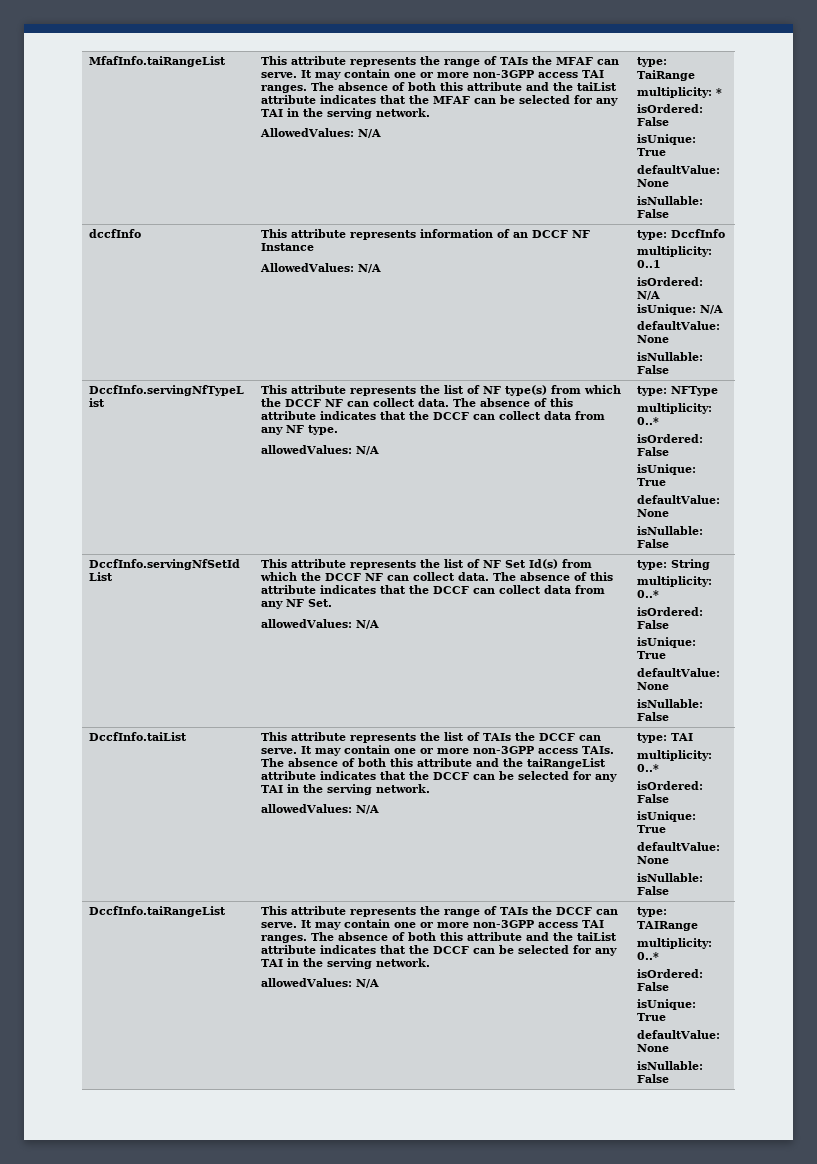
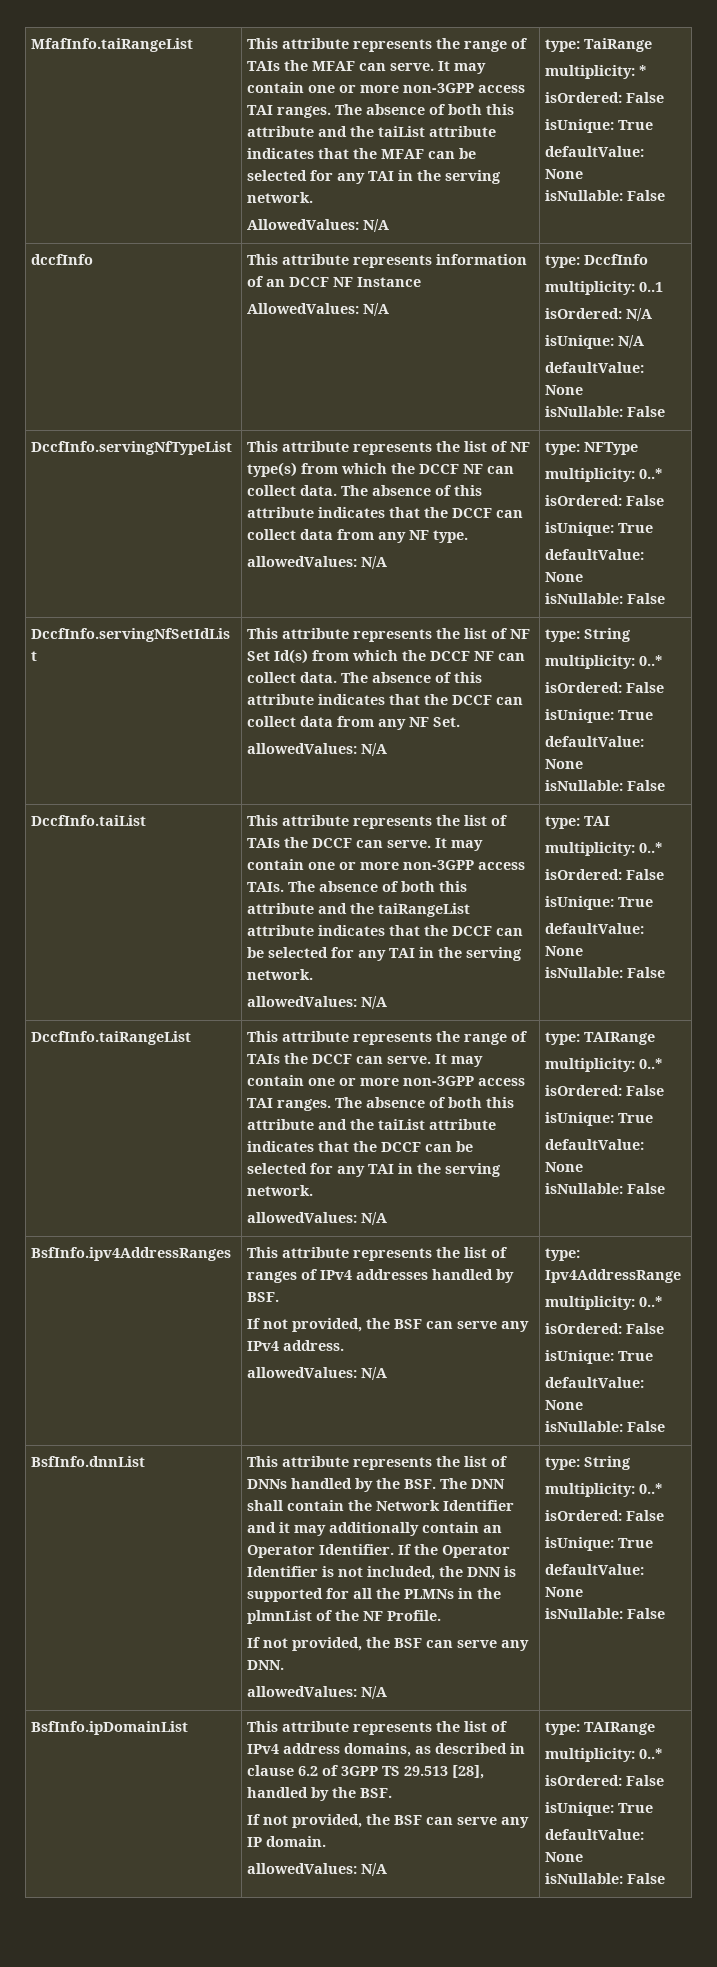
(670, 1078) none -> [31,1247,232,1261] [247,1247,508,1261] [247,1269,515,1283] [247,1292,280,1302] [247,1318,530,1332] [247,1340,345,1351] [247,1367,388,1380] [545,1248,581,1261] [545,1269,682,1283] [545,1296,663,1310] [545,1323,665,1334] [545,1350,654,1364] [545,1377,645,1388] [545,1400,584,1410] [545,1421,666,1432] [31,1456,146,1467] [247,1456,508,1470] [247,1478,506,1492] [247,1500,515,1511] [247,1522,503,1536] [247,1544,511,1558] [247,1566,517,1580] [247,1588,502,1602] [247,1610,442,1624] [247,1637,530,1651] [247,1660,285,1670] [247,1686,388,1699] [545,1456,632,1470] [545,1483,663,1497] [545,1510,665,1521] [545,1537,654,1551] [545,1564,645,1575] [545,1587,584,1597] [545,1608,666,1619] [31,1721,189,1735] [247,1721,508,1735] [247,1743,526,1757] [247,1765,485,1779] [247,1787,393,1801] [247,1814,530,1828] [247,1836,327,1847] [247,1863,388,1876] [545,1722,656,1735] [545,1748,663,1762] [545,1775,665,1786] [545,1802,654,1816] [545,1829,645,1840] [545,1852,584,1862] [545,1873,666,1884] // BsfInfo.ipv4AddressRanges | This attribute represents the list of ranges of IPv4 addresses handled by BSF. // If not provided, the BSF can serve any IPv4 address. // allowedValues: N/A | type: Ipv4AddressRange // multiplicity: 0..* // isOrdered: False // isUnique: True // defaultValue: None // isNullable: False // BsfInfo.dnnList | This attribute represents the list of DNNs handled by the BSF. The DNN shall contain the Network Identifier and it may additionally contain an Operator Identifier. If the Operator Identifier is not included, the DNN is supported for all the PLMNs in the plmnList of the NF Profile. // If not provided, the BSF can serve any DNN. // allowedValues: N/A | type: String // multiplicity: 0..* // isOrdered: False // isUnique: True // defaultValue: None // isNullable: False // BsfInfo.ipDomainList | This attribute represents the list of IPv4 address domains, as described in clause 6.2 of 3GPP TS 29.513 [28], handled by the BSF. // If not provided, the BSF can serve any IP domain. // allowedValues: N/A | type: TAIRange // multiplicity: 0..* // isOrdered: False // isUnique: True // defaultValue: None // isNullable: False

